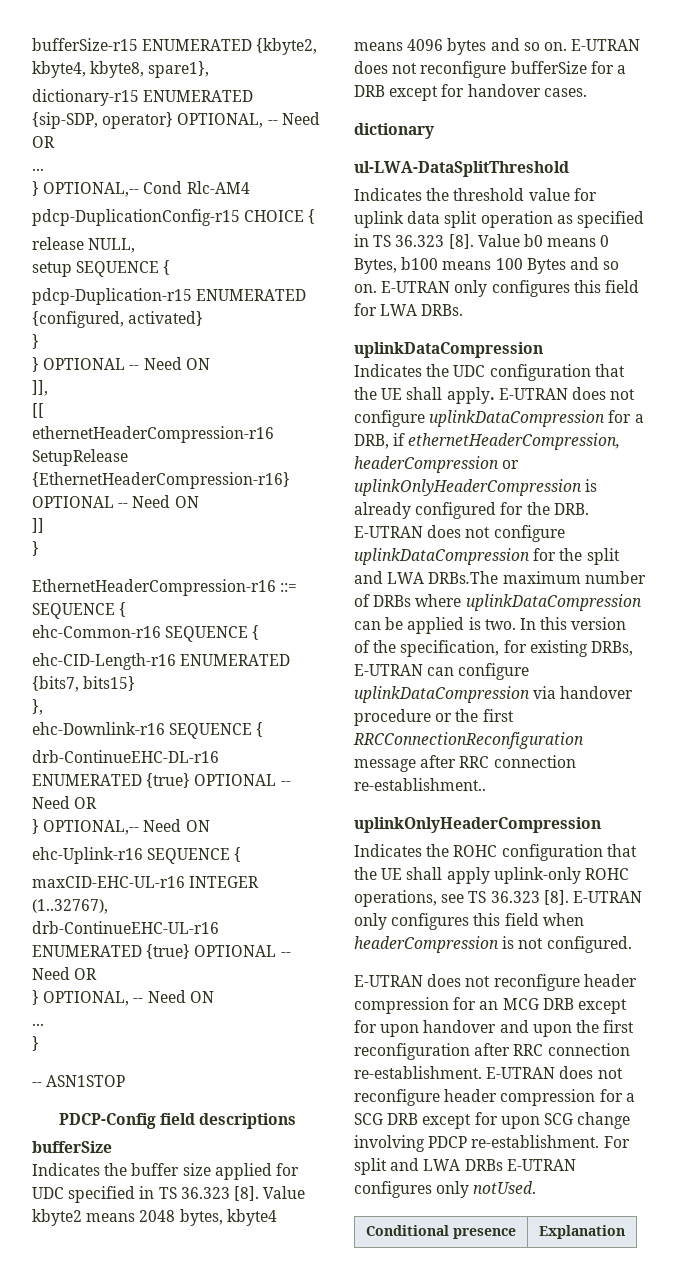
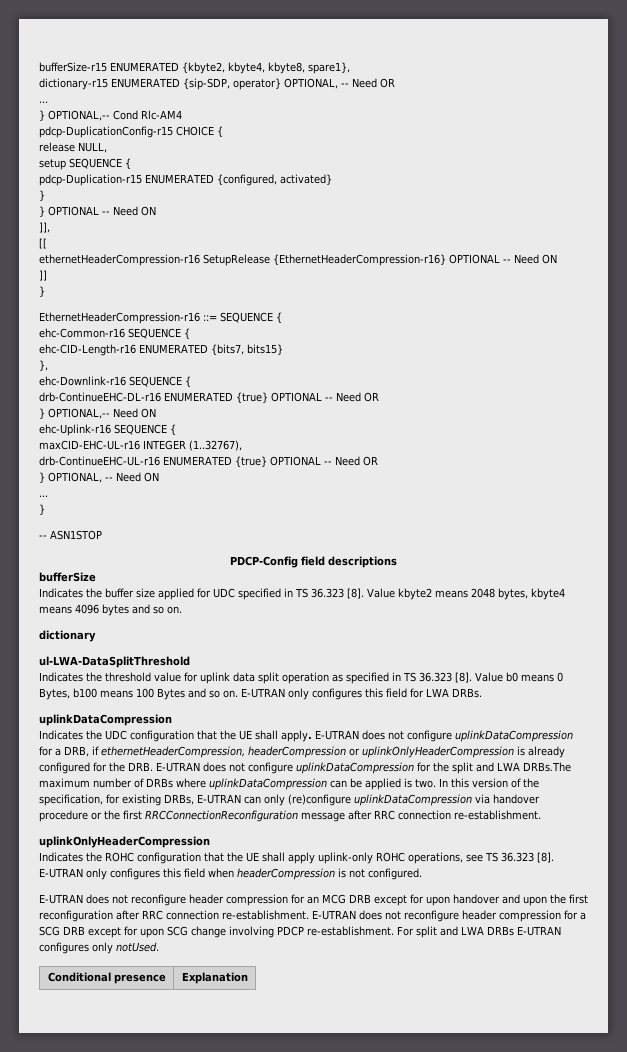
[571,39,641,51] [354,61,626,78] [354,84,587,101] E-UTRAN does not reconfigure bufferSize for a DRB except for handover cases. -> (182, 610) none
[458,663,530,680] configure -> [264,794,351,806] only (re)configure
[354,778,486,791] re-establishment.. -> [454,810,541,820] re-establishment.

